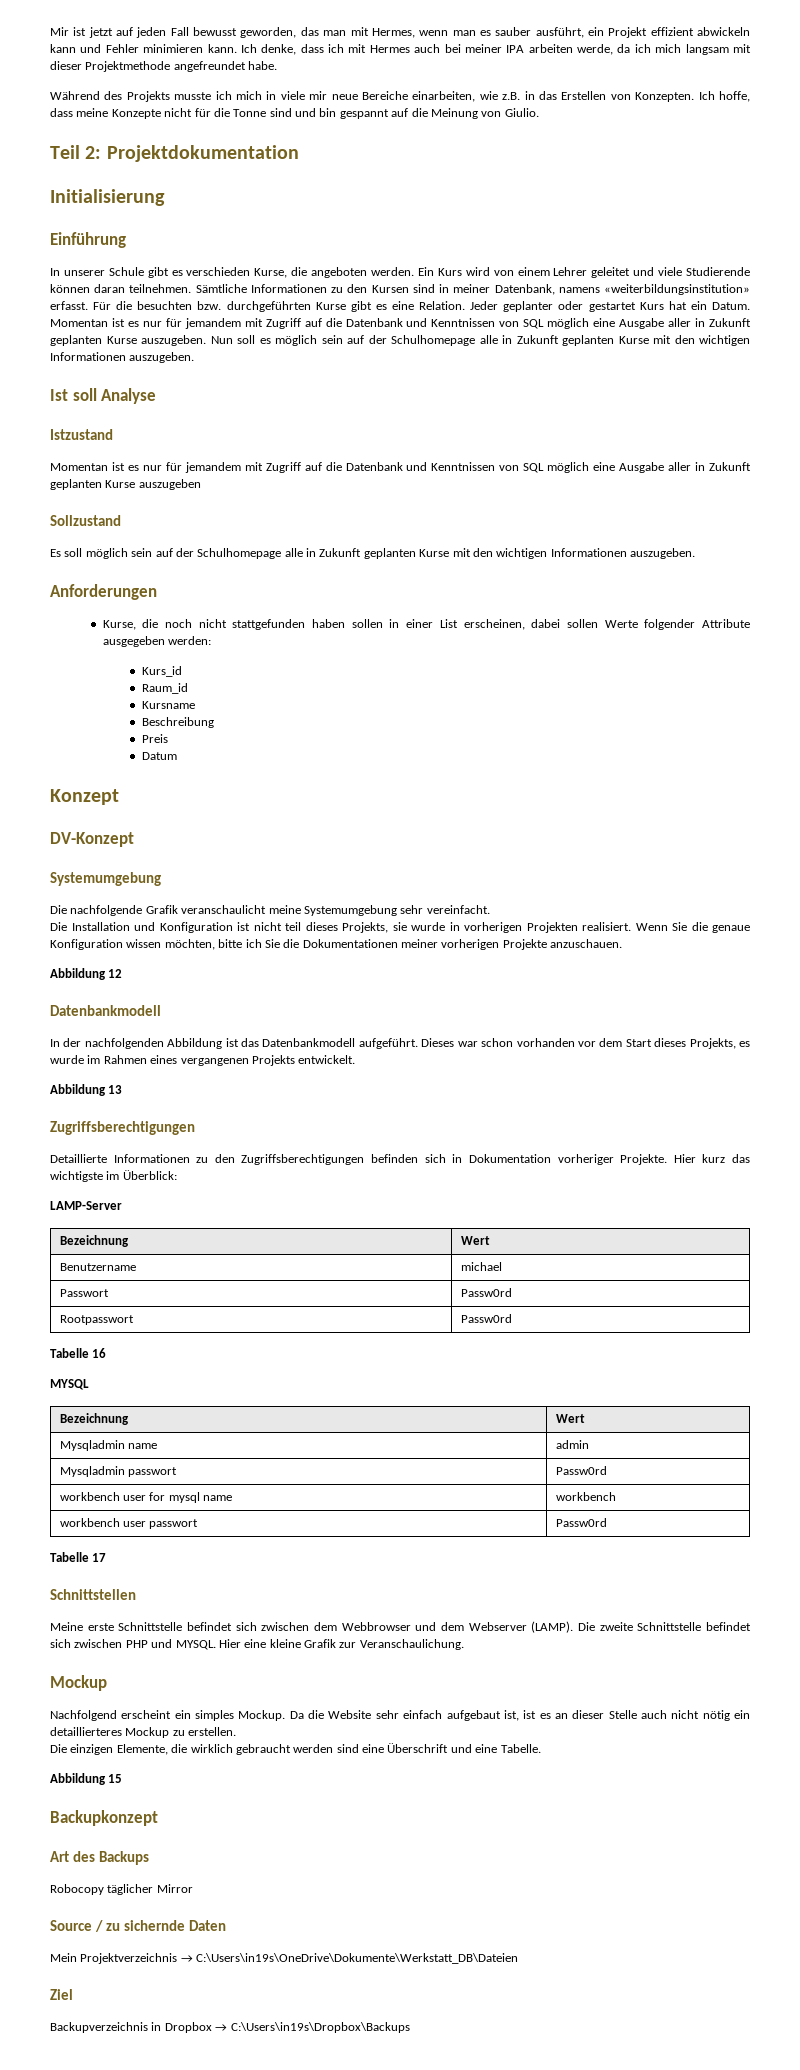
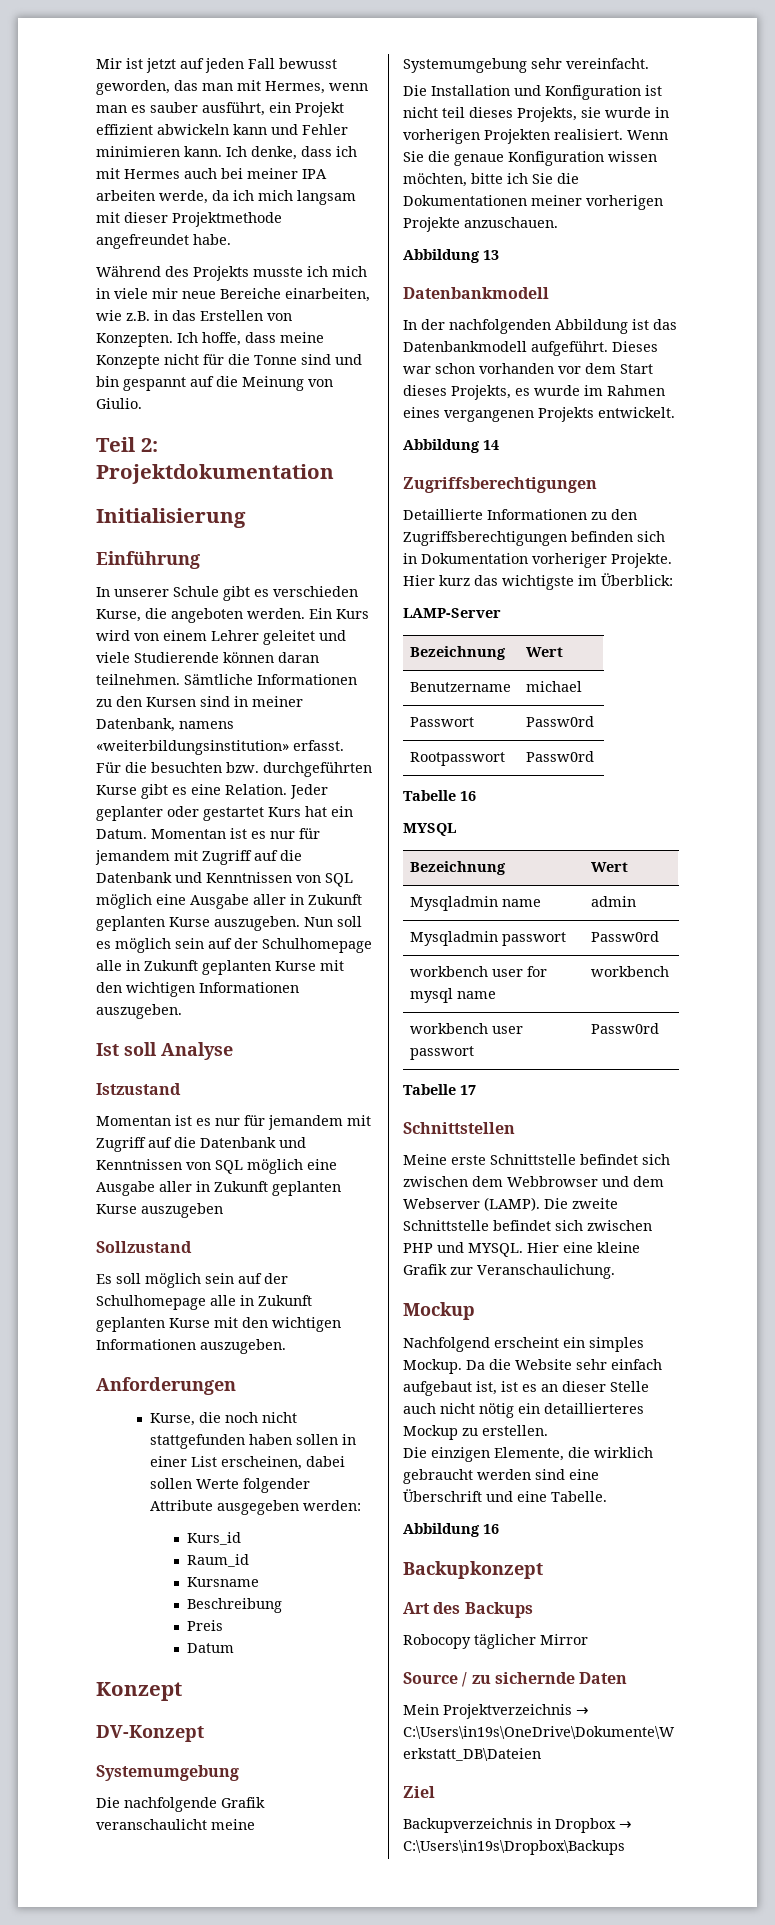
[108,969,123,978] 12 -> [483,250,499,260] 13
[108,1085,123,1094] 13 -> [483,440,499,450] 14
[108,1774,123,1783] 15 -> [483,1524,499,1534] 16

